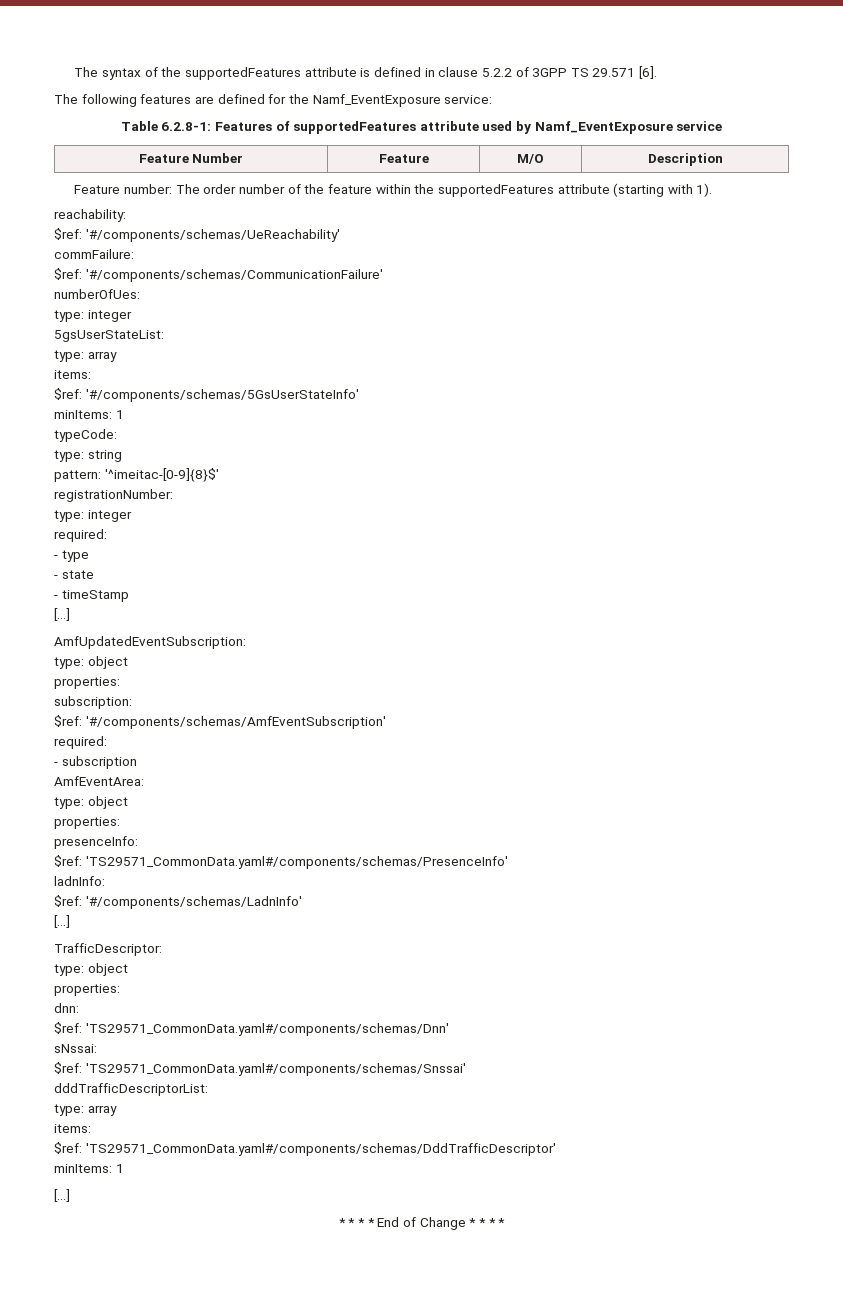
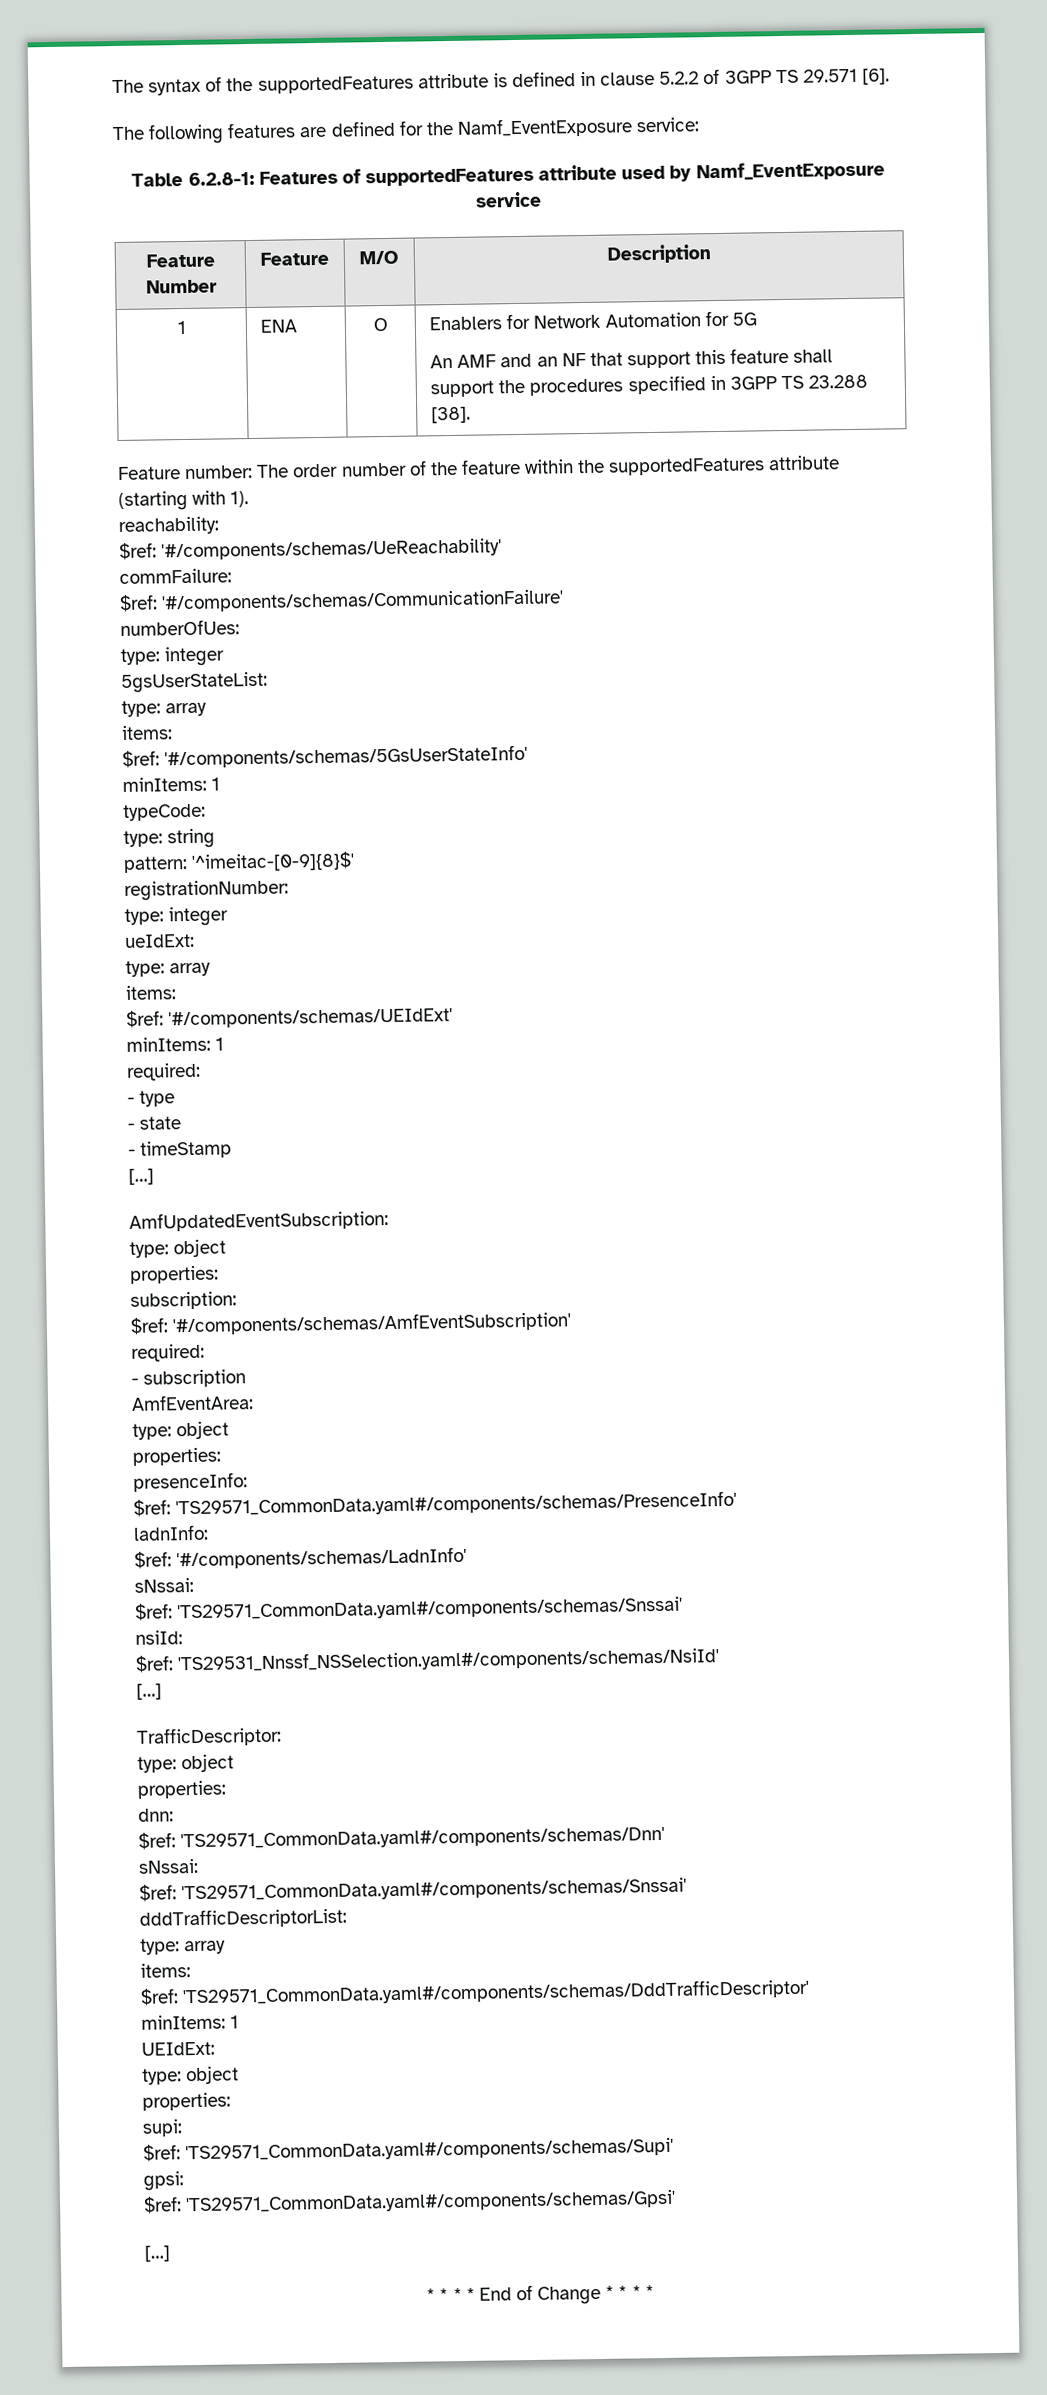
(723, 159) none -> [176,320,187,335] [260,319,298,333] [372,317,388,332] [429,310,757,331] [430,347,834,369] [430,374,869,398] [431,406,472,424] // 1 | ENA | O | Enablers for Network Automation for 5G // An AMF and an NF that support this feature shall support the procedures specified in 3GPP TS 23.288 [38].
(132, 516) none -> [125,933,195,948] [125,960,212,977] [125,985,176,1000] [126,1008,454,1029] [126,1036,225,1052] // ueIdExt: // type: array // items: // $ref: '#/components/schemas/UEIdExt' // minItems: 1
(302, 902) none -> [134,1577,194,1593] [135,1596,684,1622] [135,1630,183,1645] [135,1647,721,1674] // sNssai: // $ref: 'TS29571_CommonData.yaml#/components/schemas/Snssai' // nsiId: // $ref: 'TS29531_Nnssf_NSSelection.yaml#/components/schemas/NsiId'
(124, 1168) none -> [141,2041,215,2056] [142,2065,240,2085] [142,2092,231,2111] [142,2119,183,2137] [143,2137,675,2163] [143,2171,184,2191] [143,2189,677,2215] // UEIdExt: // type: object // properties: // supi: // $ref: 'TS29571_CommonData.yaml#/components/schemas/Supi' // gpsi: // $ref: 'TS29571_CommonData.yaml#/components/schemas/Gpsi'

